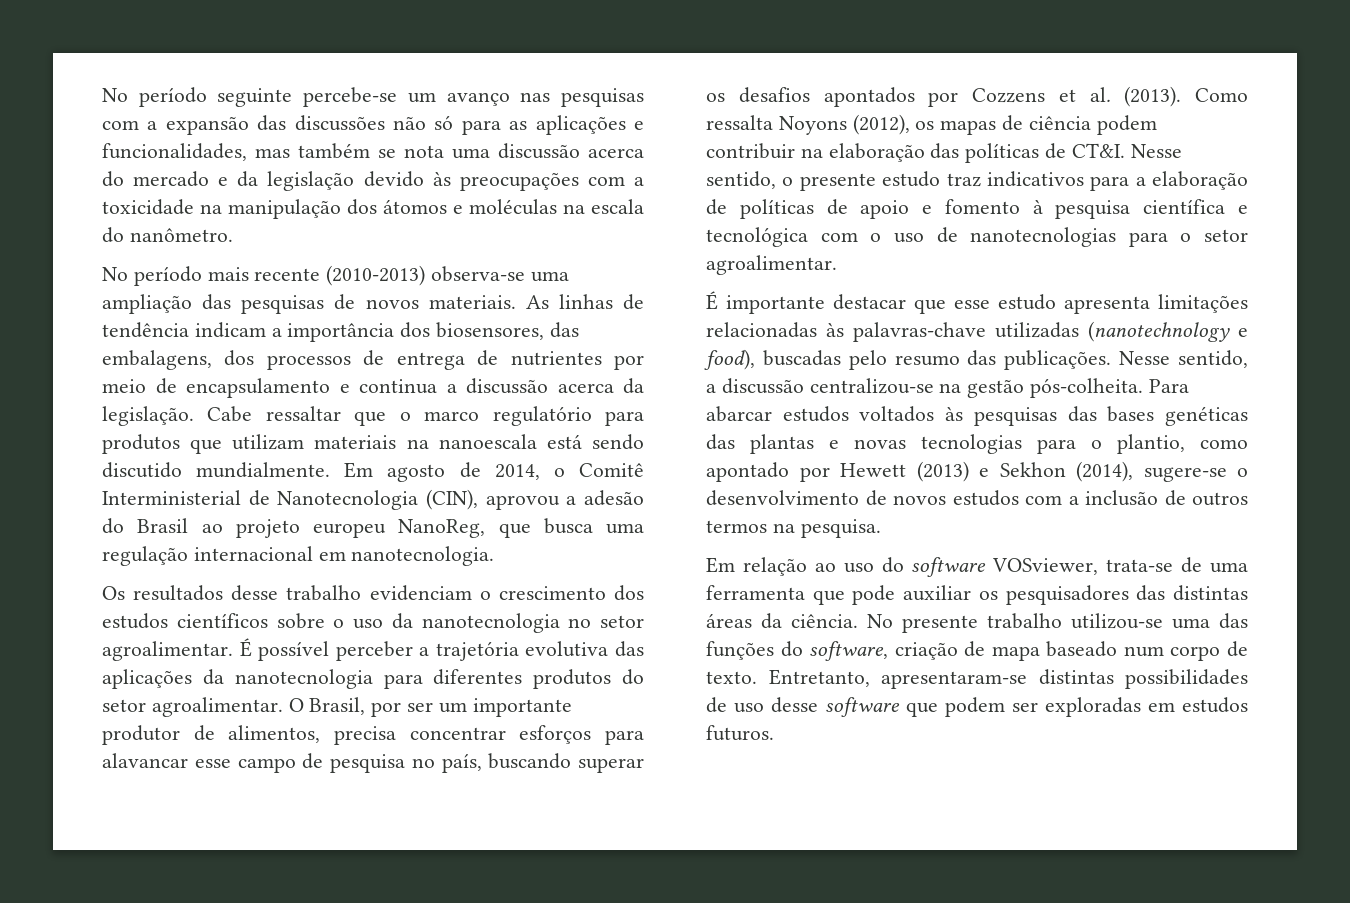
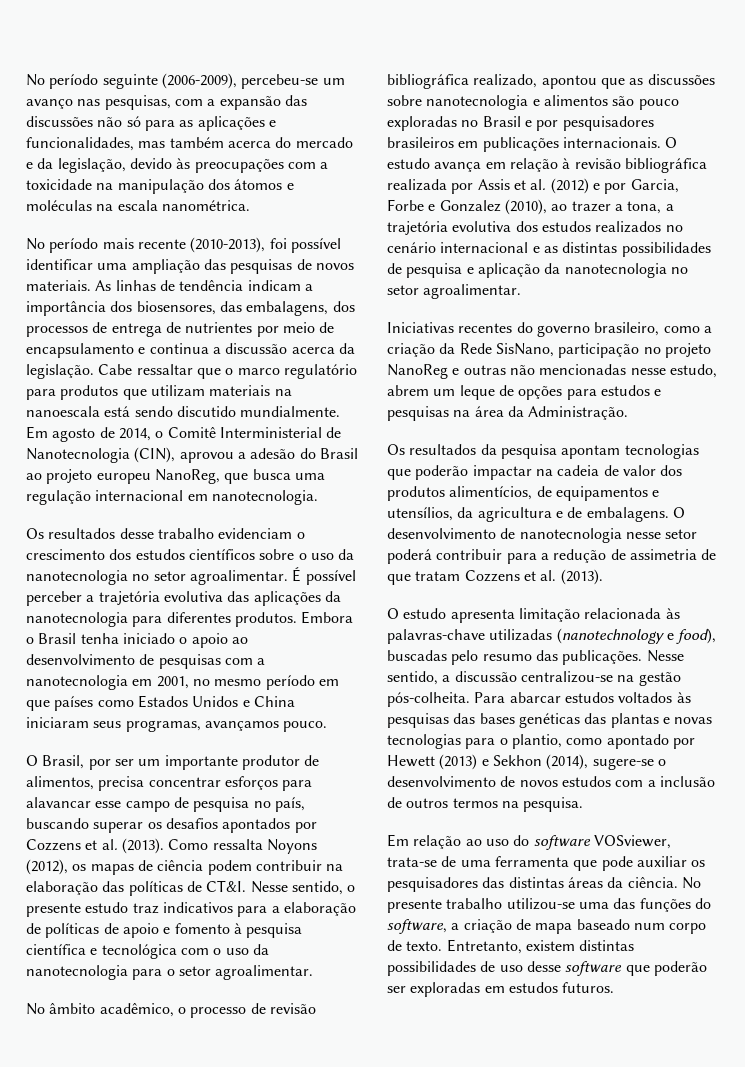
[303,87,398,107] percebe-se -> [161,73,319,89] (2006-2009), percebeu-se
[561,88,644,107] pesquisas -> [104,95,171,110] pesquisas,
[378,143,580,159] se nota uma discussão -> (224, 142) none
[267,171,355,191] legislação -> [57,158,126,173] legislação,
[102,227,233,243] do nanômetro. -> [161,200,250,211] nanométrica.
[326,265,526,286] (2010-2013) observa-se -> [190,237,341,253] [26,259,93,270] (2010-2013), foi possível identificar
[533,669,644,689] [102,697,283,717] produtos do setor agroalimentar. -> [234,611,354,627] [26,633,248,648] [26,654,266,669] [26,675,339,690] [26,695,295,711] [26,717,328,732] produtos. Embora o Brasil tenha iniciado o apoio ao desenvolvimento de pesquisas com a nanotecnologia em 2001, no mesmo período em que países como Estados Unidos e China iniciaram seus programas, avançamos pouco. //
[936,227,1117,247] de nanotecnologias -> [252,944,269,955] [26,965,128,980] da nanotecnologia
[706,291,1248,314] [706,322,817,338] É importante destacar que esse estudo apresenta limitações relacionadas -> [26,1003,316,1018] [387,74,715,89] [387,95,679,110] [387,116,654,131] [387,137,678,152] [387,158,707,173] [387,178,679,194] [387,199,674,215] [387,221,683,235] [387,242,711,257] [387,263,688,278] [387,284,522,299] [387,322,712,337] [387,343,711,358] [387,364,717,379] [387,385,662,400] [387,406,629,421] [387,444,699,459] [387,465,683,480] [387,486,660,501] [387,507,685,522] [387,528,698,543] [387,549,717,564] [387,569,603,585] [387,608,662,623] No âmbito acadêmico, o processo de revisão bibliográfica realizado, apontou que as discussões sobre nanotecnologia e alimentos são pouco exploradas no Brasil e por pesquisadores brasileiros em publicações internacionais. O estudo avança em relação à revisão bibliográfica realizada por Assis et al. (2012) e por Garcia, Forbe e Gonzalez (2010), ao trazer a tona, a trajetória evolutiva dos estudos realizados no cenário internacional e as distintas possibilidades de pesquisa e aplicação da nanotecnologia no setor agroalimentar. // Iniciativas recentes do governo brasileiro, como a criação da Rede SisNano, participação no projeto NanoReg e outras não mencionadas nesse estudo, abrem um leque de opções para estudos e pesquisas na área da Administração. // Os resultados da pesquisa apontam tecnologias que poderão impactar na cadeia de valor dos produtos alimentícios, de equipamentos e utensílios, da agricultura e de embalagens. O desenvolvimento de nanotecnologia nesse setor poderá contribuir para a redução de assimetria de que tratam Cozzens et al. (2013). // O estudo apresenta limitação relacionada
(889, 651) none -> [451,923,460,930] a
[881,671,1027,689] apresentaram-se -> [525,940,575,951] existem
[945,697,1005,717] podem -> [653,961,707,976] poderão

